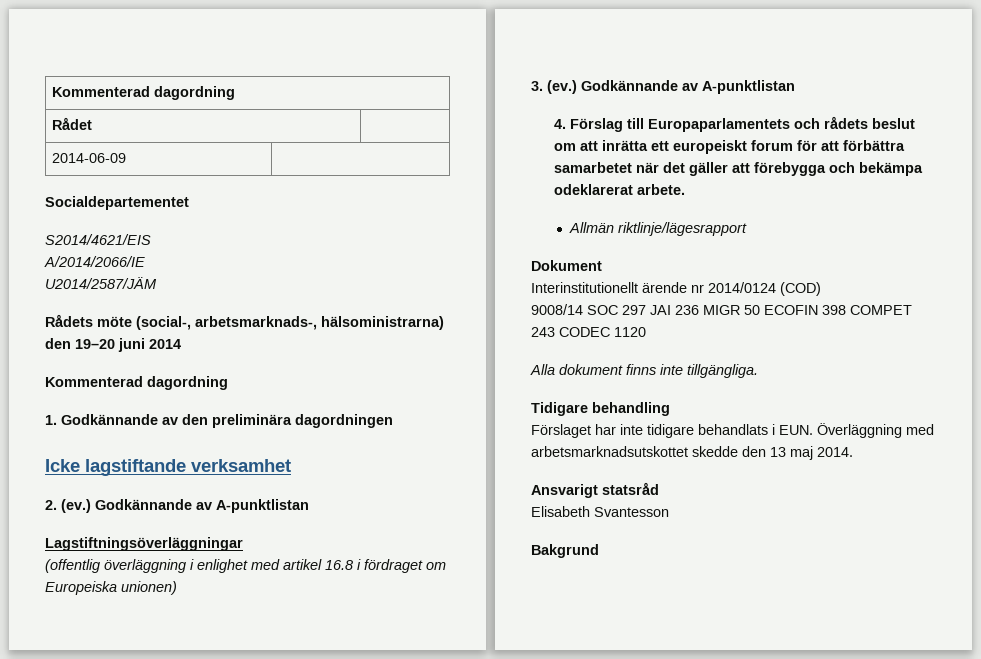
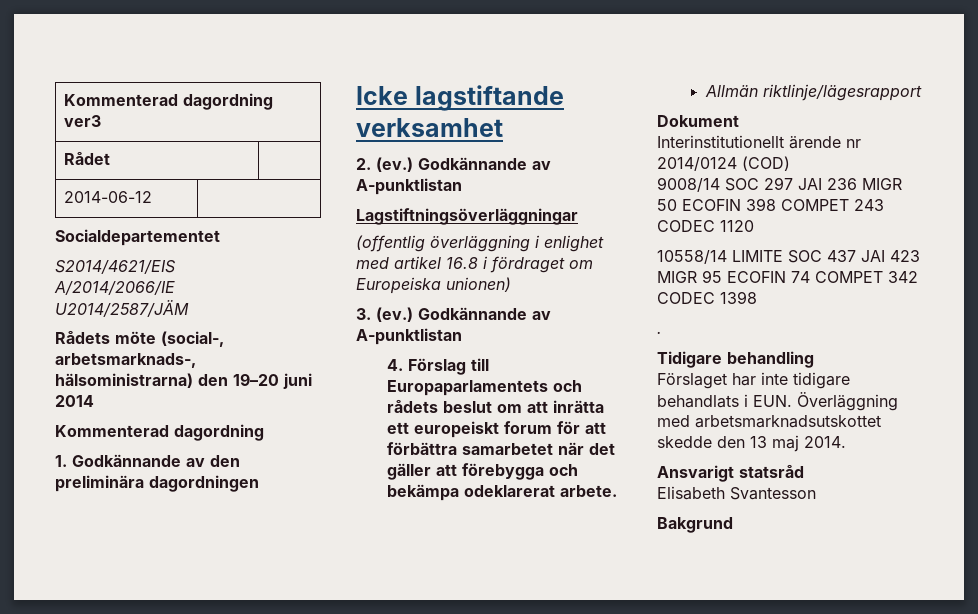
[51,86,235,100] Kommenterad dagordning -> [63,93,273,110] [63,115,101,127] Kommenterad dagordning ver3
[51,153,126,163] 2014-06-09 -> [63,191,152,203] 2014-06-12
[530,364,758,378] Alla dokument finns inte tillgängliga. -> [657,250,920,264] [657,270,918,283] [657,291,757,304] [657,331,662,334] 10558/14 LIMITE SOC 437 JAI 423 MIGR 95 ECOFIN 74 COMPET 342 CODEC 1398 // .

